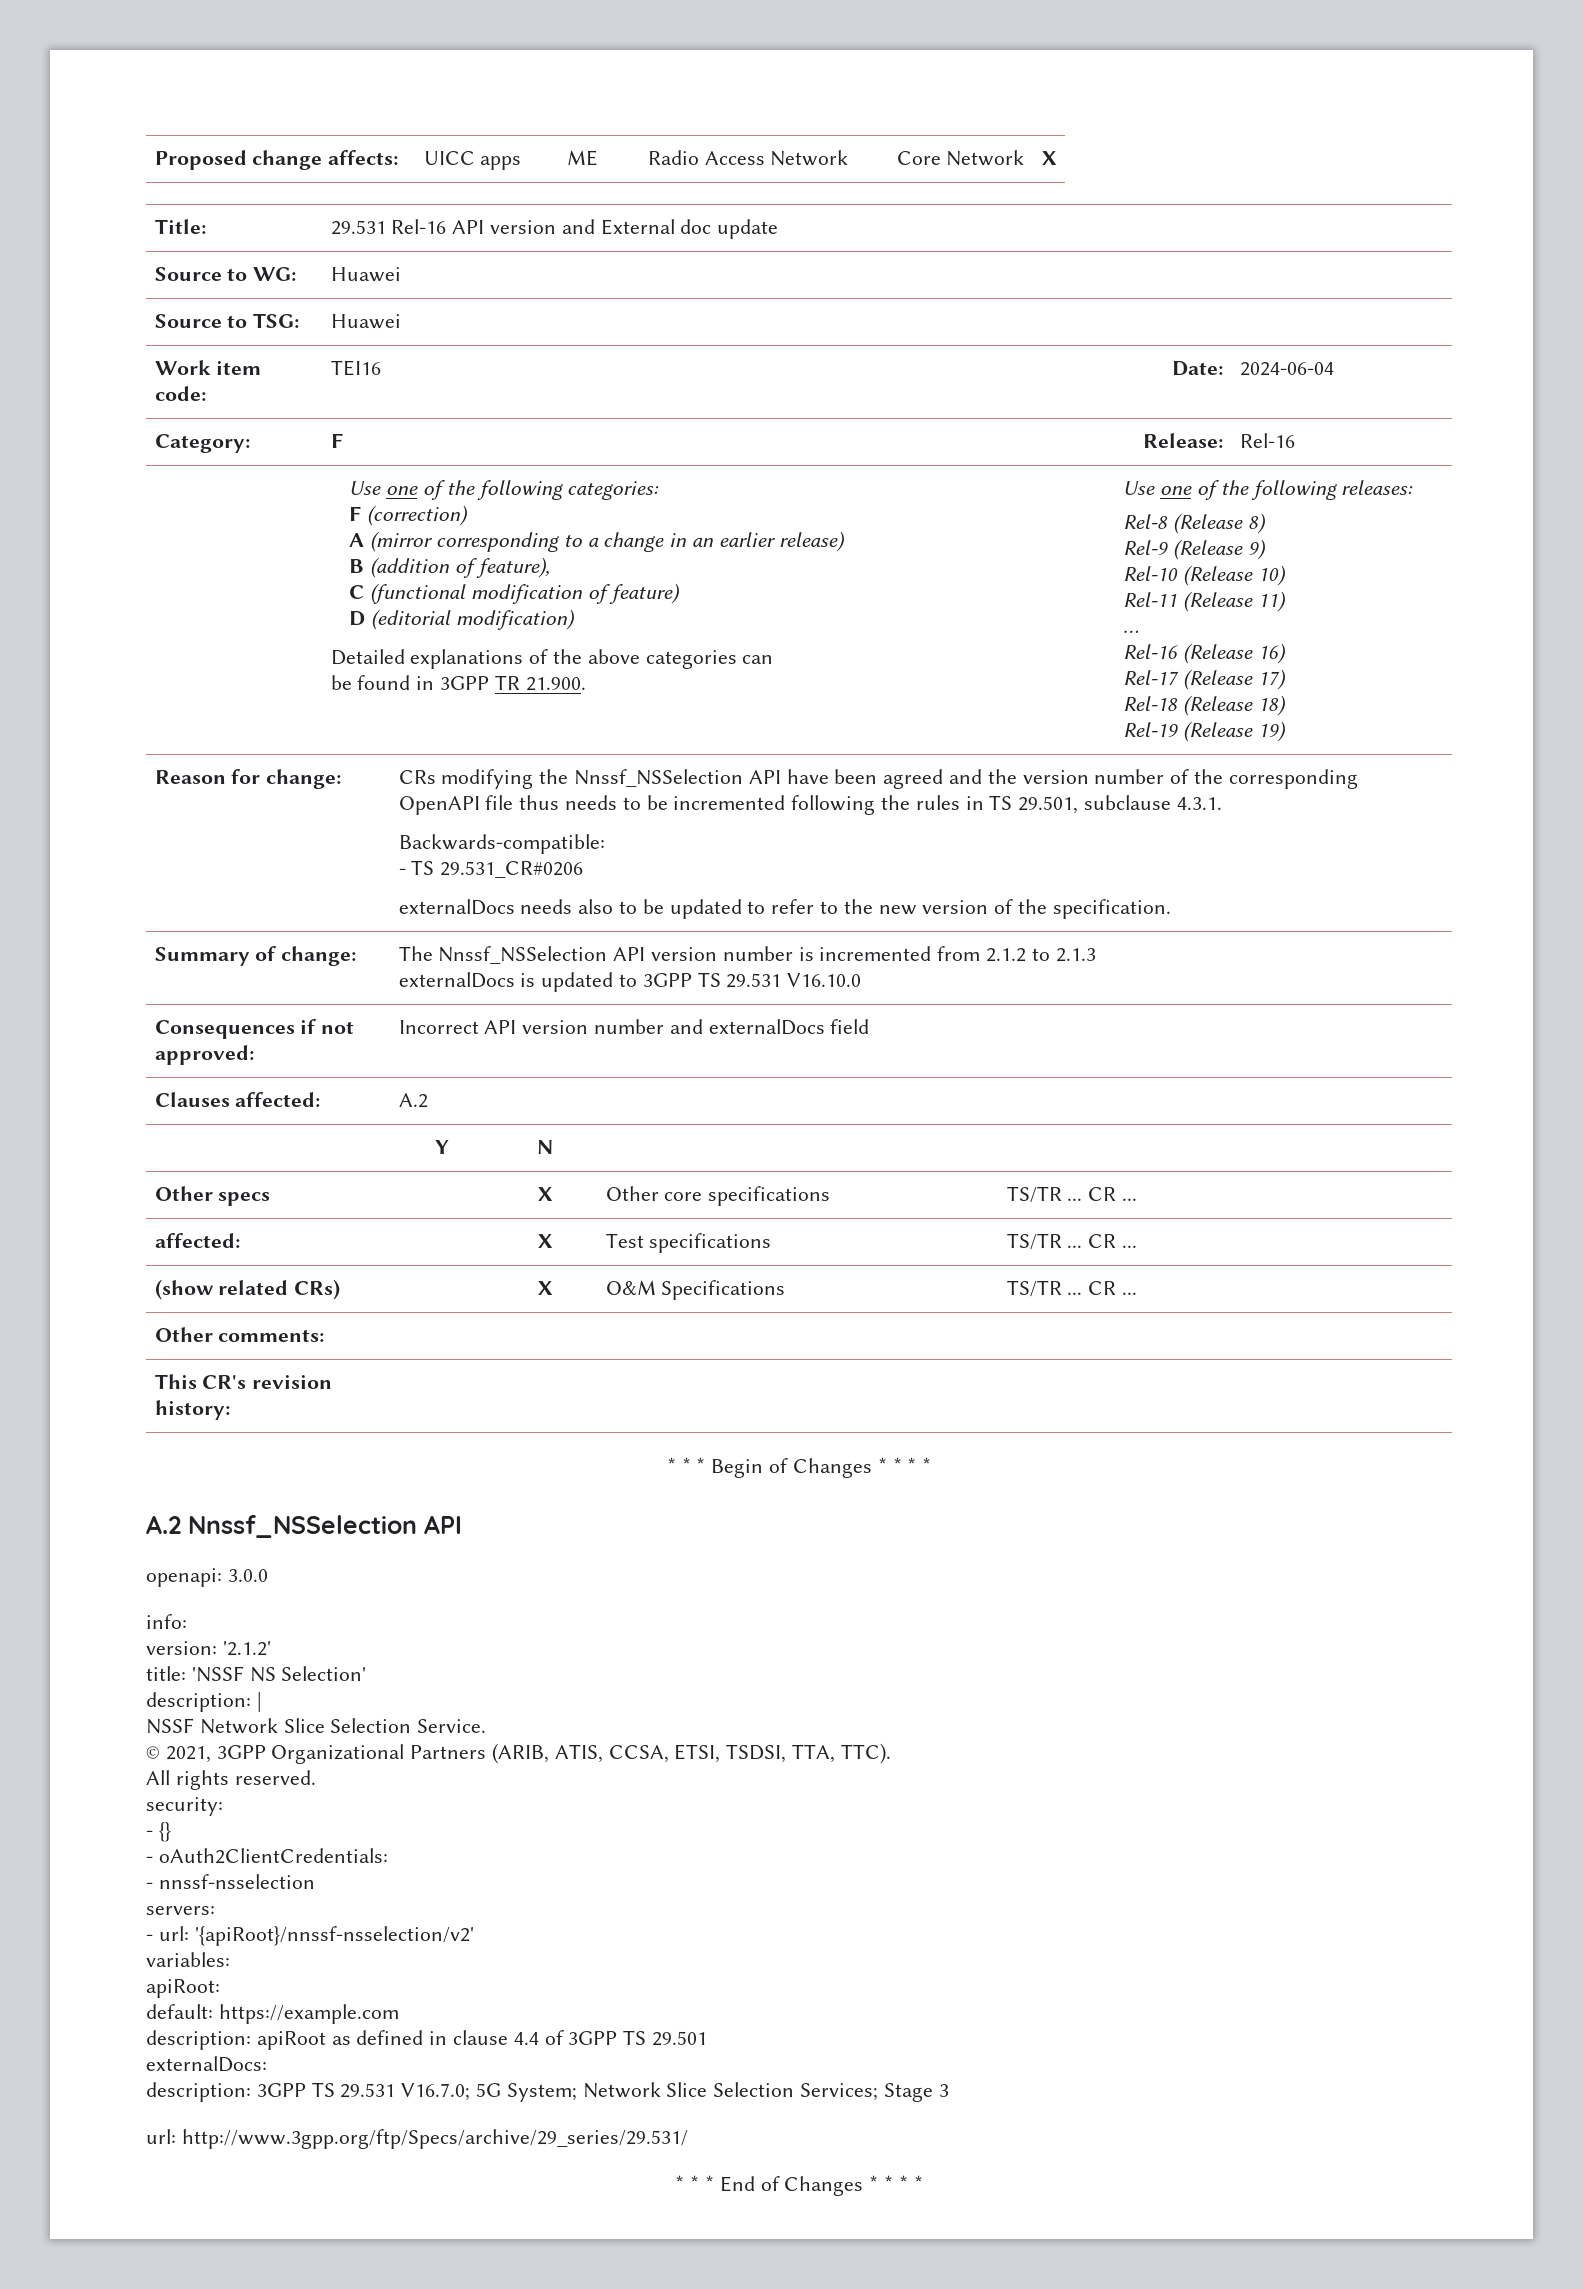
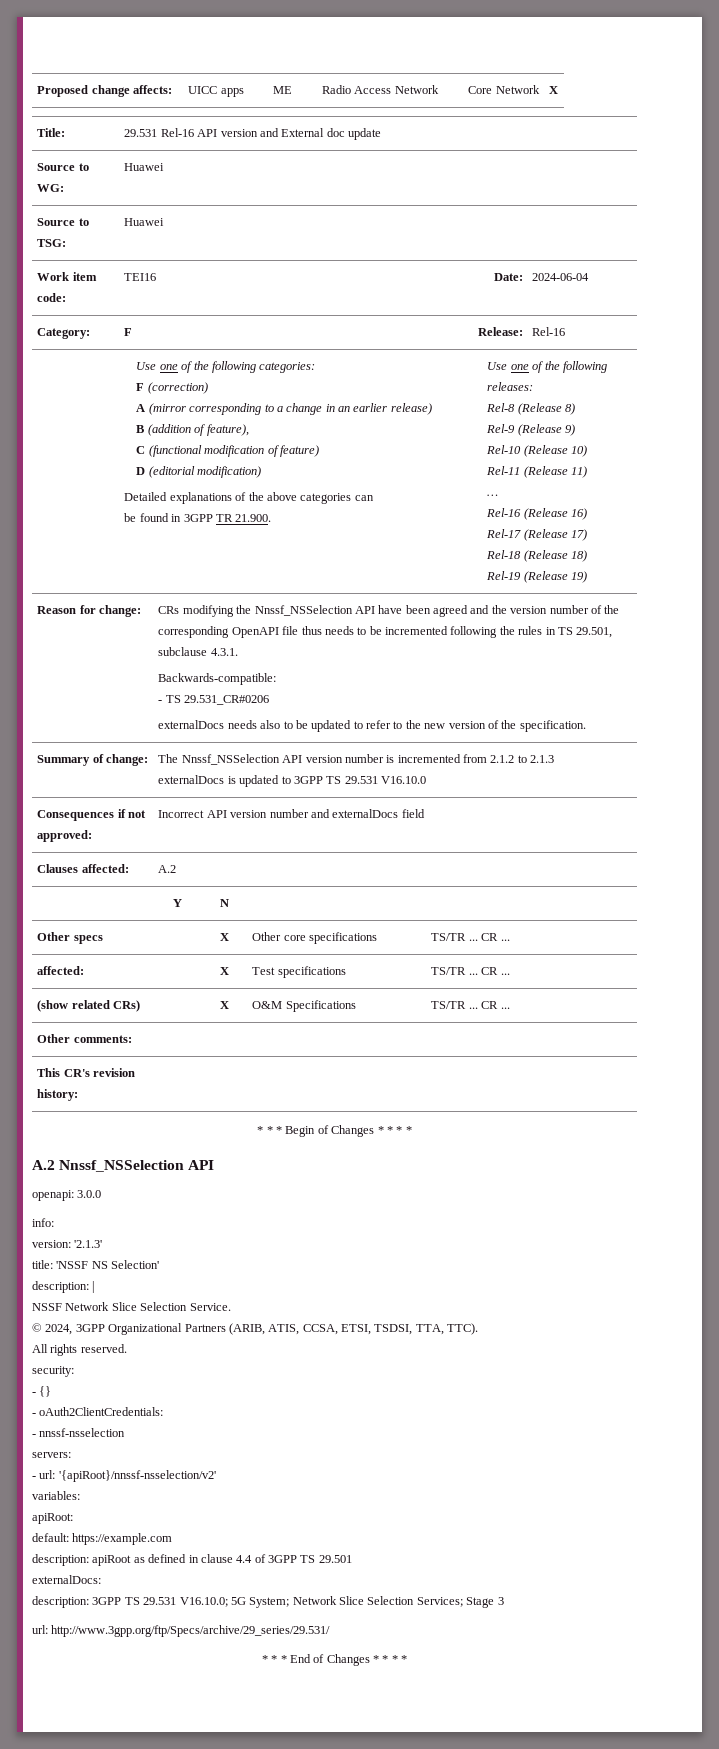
[222,1641,271,1656] '2.1.2' -> [74,1240,103,1248] '2.1.3'
[165,1746,211,1763] 2021, -> [45,1324,73,1335] 2024,
[401,2083,471,2101] V16.7.0; -> [179,1597,228,1607] V16.10.0;

